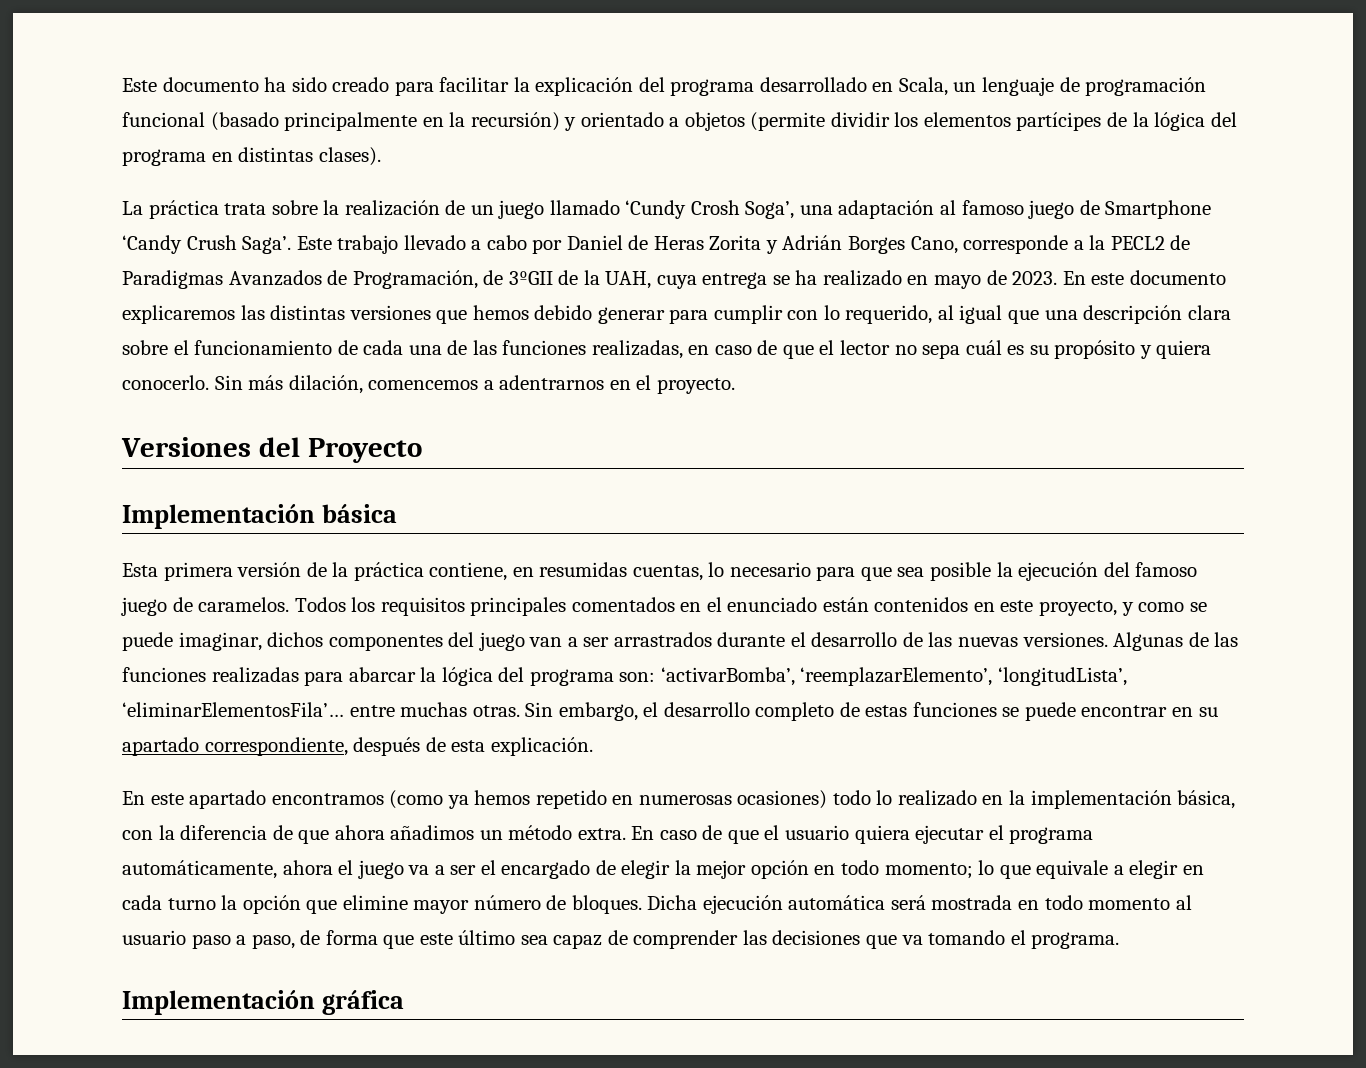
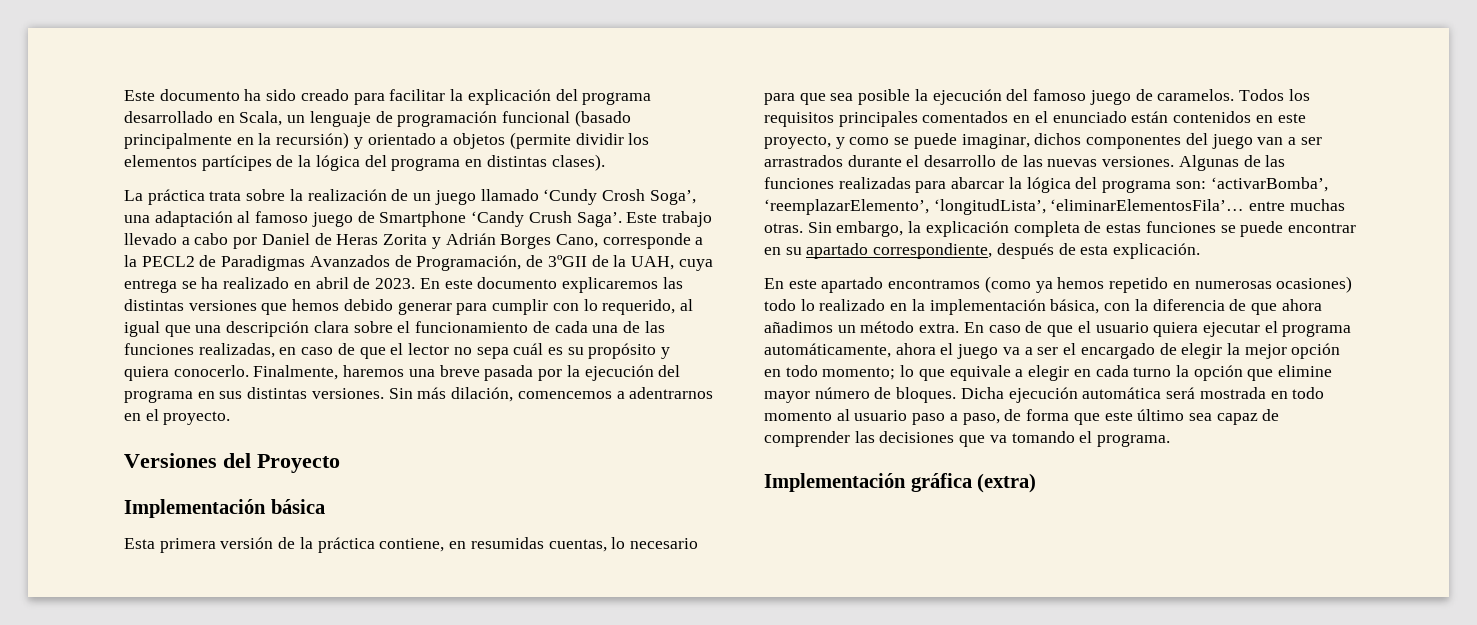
[934,275,982,289] mayo -> [315,277,349,289] abril
(209, 382) none -> [253,365,681,381] [124,387,384,403] Finalmente, haremos una breve pasada por la ejecución del programa en sus distintas versiones.
[643,702,835,721] el desarrollo completo -> [908,221,1080,237] la explicación completa
(404, 1002) none -> [977,473,1037,493] (extra)

